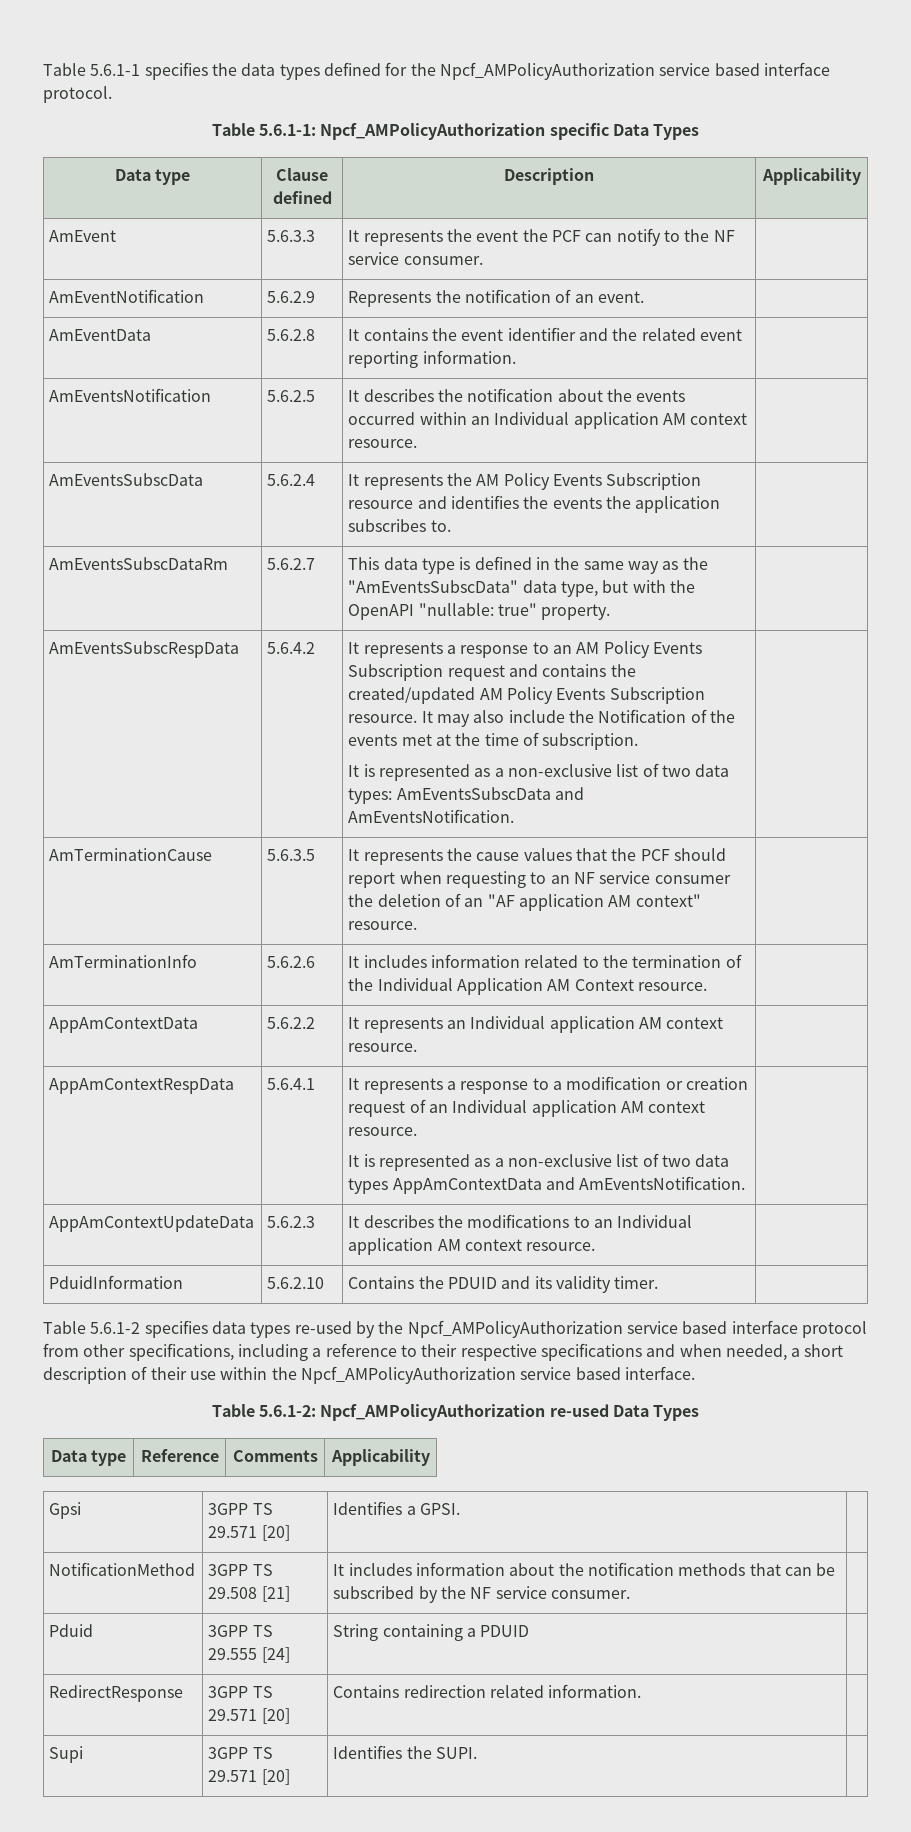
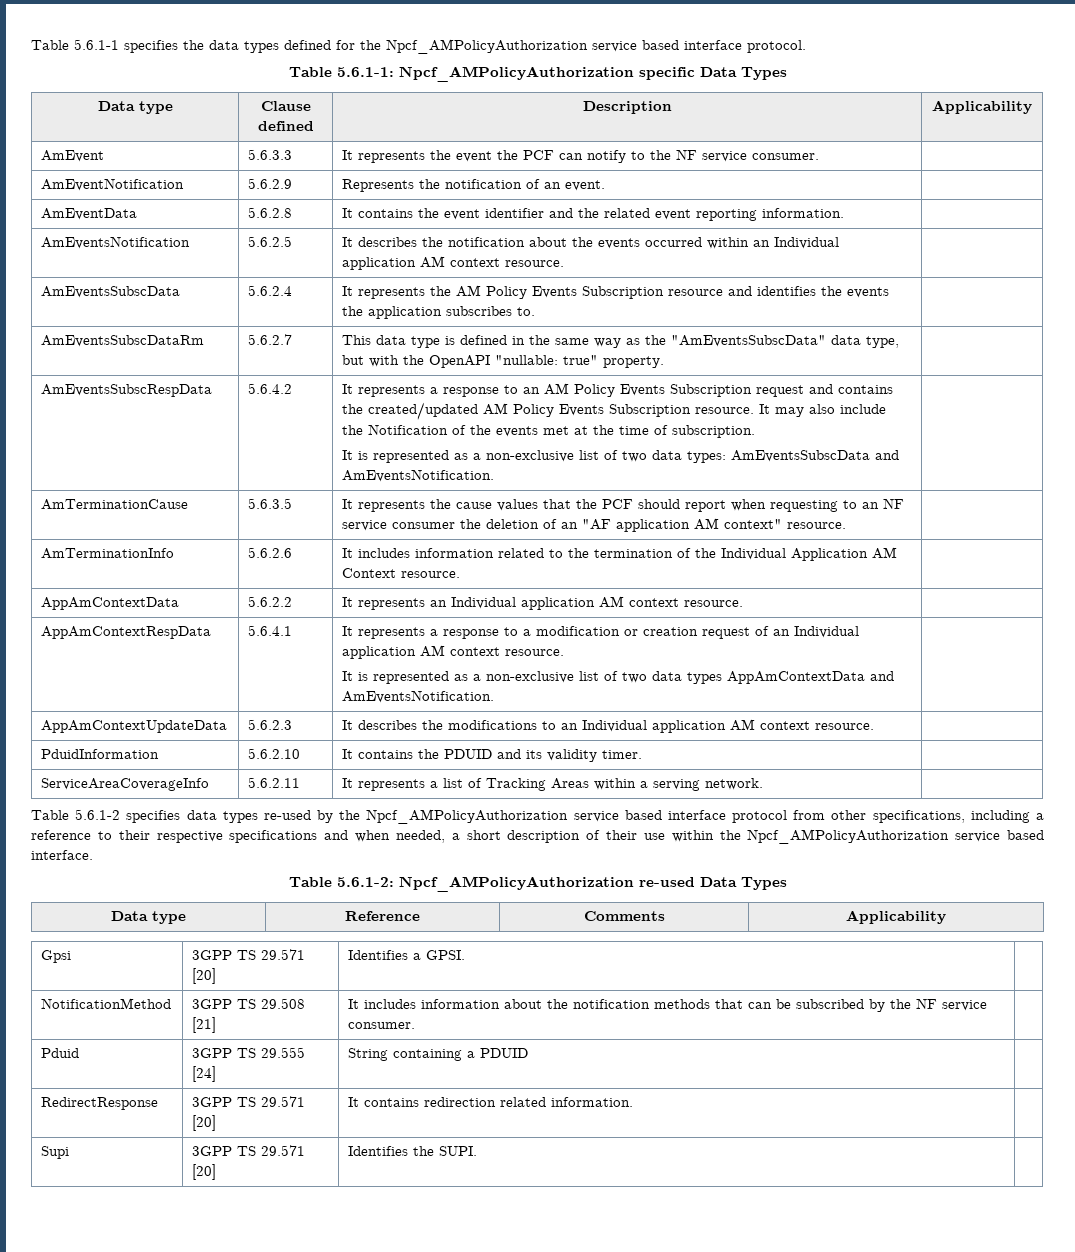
[348,1276,415,1289] Contains -> [342,749,414,759] It contains
(659, 1282) none -> [41,778,210,791] [248,777,301,788] [342,778,764,791] // ServiceAreaCoverageInfo | 5.6.2.11 | It represents a list of Tracking Areas within a serving network. |
[333,1685,400,1698] Contains -> [348,1097,420,1107] It contains

